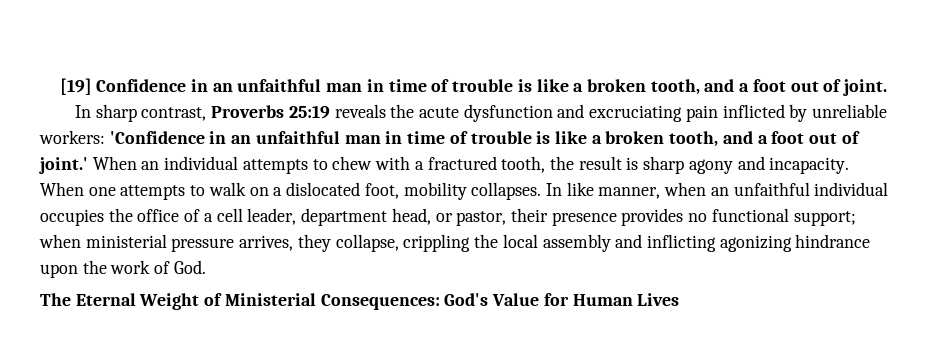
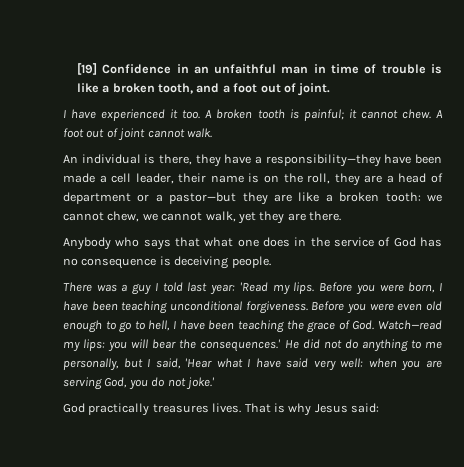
[74,104,888,122] [39,130,860,147] [39,156,850,174] [40,182,889,200] [40,208,856,226] [39,234,871,252] [40,260,206,278] [40,293,680,310] In sharp contrast, Proverbs 25:19 reveals the acute dysfunction and excruciating pain inflicted by unreliable workers: 'Confidence in an unfaithful man in time of trouble is like a broken tooth, and a foot out of joint.' When an individual attempts to chew with a fractured tooth, the result is sharp agony and incapacity. When one attempts to walk on a dislocated foot, mobility collapses. In like manner, when an unfaithful individual occupies the office of a cell leader, department head, or pastor, their presence provides no functional support; when ministerial pressure arrives, they collapse, crippling the local assembly and inflicting agonizing hindrance upon the work of God. // The Eternal Weight of Ministerial Consequences: God's Value for Human Lives -> [63,109,443,121] [63,128,212,141] [63,154,442,167] [63,173,443,186] [63,192,442,205] [63,211,341,224] [63,237,442,250] [63,256,271,269] [63,282,442,295] [63,301,443,314] [63,320,443,333] [63,339,443,352] [63,358,443,371] [63,377,214,390] [63,403,379,416] I have experienced it too. A broken tooth is painful; it cannot chew. A foot out of joint cannot walk. // An individual is there, they have a responsibility—they have been made a cell leader, their name is on the roll, they are a head of department or a pastor—but they are like a broken tooth: we cannot chew, we cannot walk, yet they are there. // Anybody who says that what one does in the service of God has no consequence is deceiving people. // There was a guy I told last year: 'Read my lips. Before you were born, I have been teaching unconditional forgiveness. Before you were even old enough to go to hell, I have been teaching the grace of God. Watch—read my lips: you will bear the consequences.' He did not do anything to me personally, but I said, 'Hear what I have said very well: when you are serving God, you do not joke.' // God practically treasures lives. That is why Jesus said:

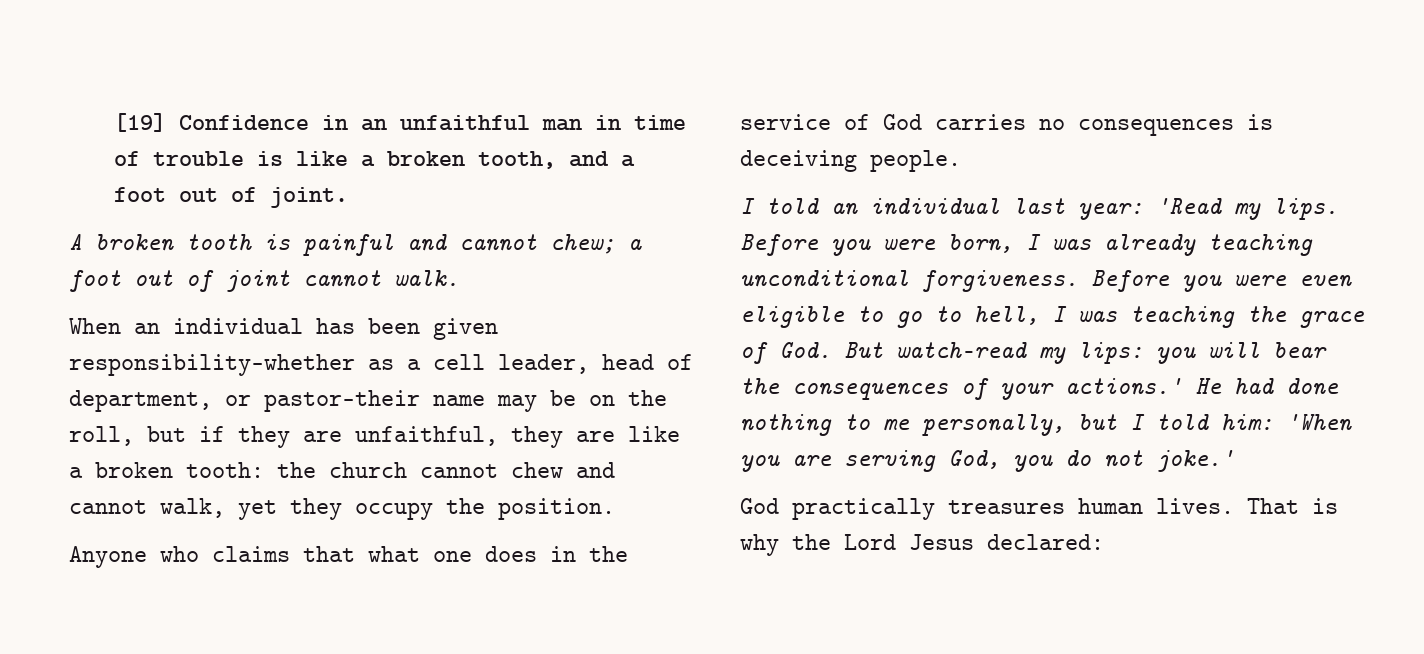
[63,109,443,121] I have experienced it too. A broken tooth is painful; it cannot chew. A -> [69,234,642,256] A broken tooth is painful and cannot chew; a
[63,154,442,167] [63,173,443,186] [63,192,237,204] An individual is there, they have a responsibility—they have been made a cell leader, their name is on the roll, they are a head of department or a pastor—but -> [69,318,498,340] [69,354,693,376] [69,390,667,412] [69,426,498,448] When an individual has been given responsibility—whether as a cell leader, head of department, or pastor—their name may be on the roll, but if they are unfaithful,
[426,194,442,202] [63,211,341,224] [63,237,171,250] we cannot chew, we cannot walk, yet they are there. // Anybody who says -> [277,462,615,478] [69,498,615,520] [69,546,290,568] the church cannot chew and cannot walk, yet they occupy the position. // Anyone who claims
[420,237,442,247] [63,258,157,269] has no consequence -> [935,114,1234,136] carries no consequences
[63,282,183,295] There was a guy I told -> [740,198,1000,215] I told an individual
[63,301,118,311] have been -> [1052,234,1196,256] was already
[426,301,443,311] [63,320,102,333] old enough -> [740,306,845,328] eligible
[179,320,235,330] have been -> [1078,310,1117,322] was
[378,320,443,330] Watch—read -> [844,342,1027,359] But watch—read
[200,339,408,352] consequences.' He did not do anything -> [792,378,1339,400] [740,414,832,436] consequences of your actions.' He had done nothing
[155,358,397,371] said, 'Hear what I have said very well: when -> [1156,414,1352,431] told him: 'When
(209, 408) none -> [1078,498,1143,514] human
[314,403,379,413] Jesus said: -> [792,534,1104,550] the Lord Jesus declared:

